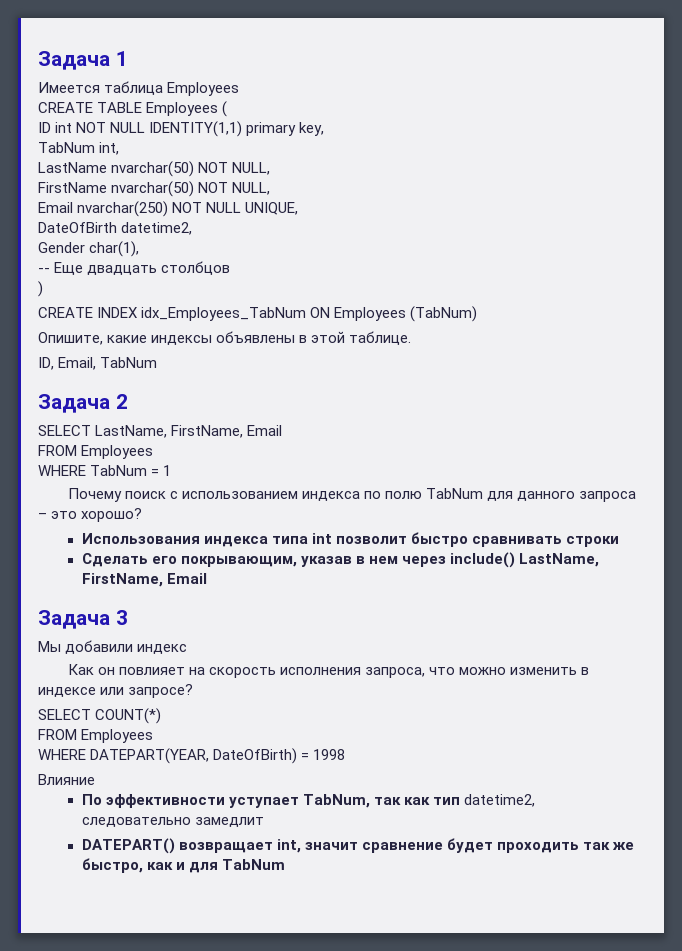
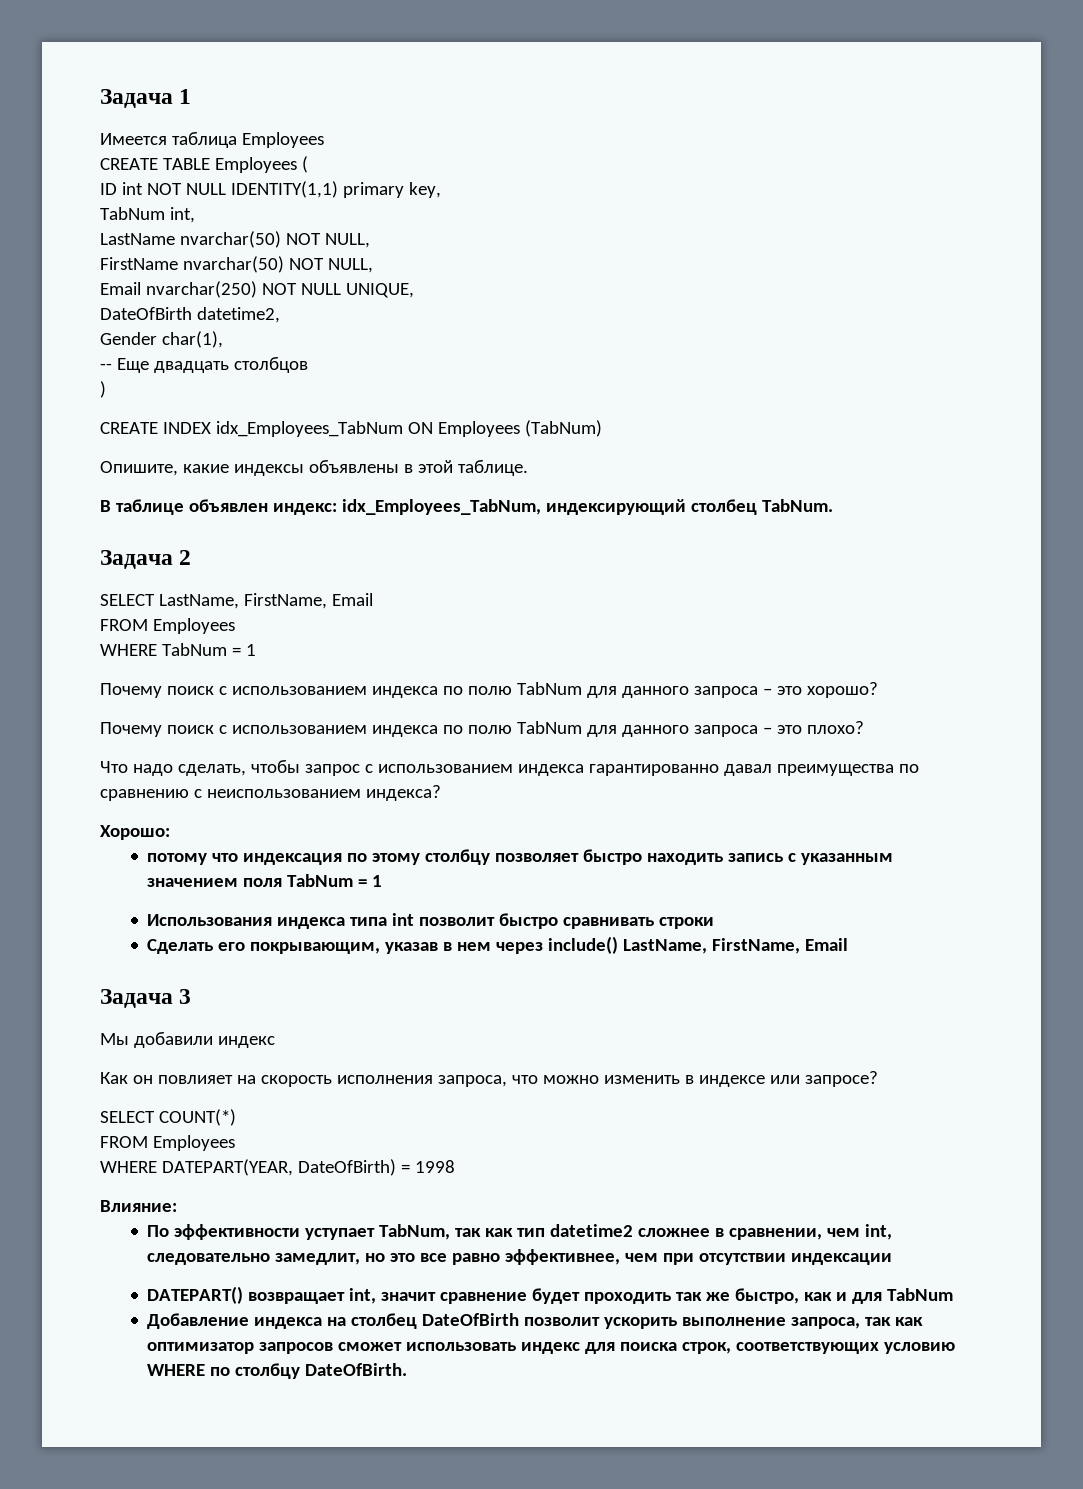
[38,357,158,370] ID, Email, TabNum -> [100,499,833,515] В таблице объявлен индекс: idx_Employees_TabNum, индексирующий столбец TabNum.
(143, 515) none -> [100,721,864,737] [100,760,919,776] [100,785,441,801] [100,825,170,840] [147,849,894,865] [147,874,383,887] // Почему поиск с использованием индекса по полю TabNum для данного запроса – это плохо? // Что надо сделать, чтобы запрос с использованием индекса гарантированно давал преимущества по сравнению с неиспользованием индекса? // Хорошо: // потому что индексация по этому столбцу позволяет быстро находить запись с указанным значением поля TabNum = 1
[38,774,95,785] Влияние -> [100,1200,177,1212] Влияние:
[463,794,535,807] [81,817,264,827] datetime2, следовательно замедлит -> [550,1224,893,1240] [147,1249,893,1265] datetime2 сложнее в сравнении, чем int, следовательно замедлит, но это все равно эффективнее, чем при отсутствии индексации
(285, 864) none -> [147,1313,924,1329] [147,1342,956,1354] [147,1363,408,1379] // Добавление индекса на столбец DateOfBirth позволит ускорить выполнение запроса, так как оптимизатор запросов сможет использовать индекс для поиска строк, соответствующих условию WHERE по столбцу DateOfBirth.

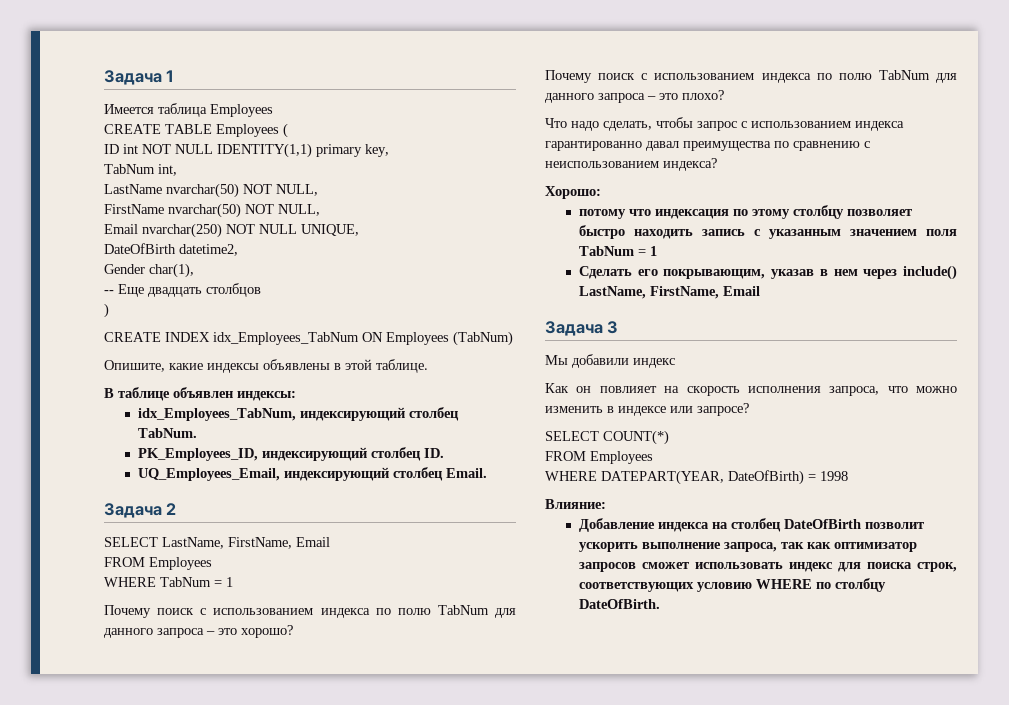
[272,503,337,515] индекс: -> [237,391,296,401] индексы: //
(833, 505) none -> [137,447,444,461] [137,467,487,481] // PK_Employees_ID, индексирующий столбец ID. // UQ_Employees_Email, индексирующий столбец Email.
[147,913,715,929] // Использования индекса типа int позволит быстро сравнивать строки -> (657, 251) none
[147,1224,893,1240] [147,1249,893,1265] [147,1286,954,1304] // По эффективности уступает TabNum, так как тип datetime2 сложнее в сравнении, чем int, следовательно замедлит, но это все равно эффективнее, чем при отсутствии индексации // DATEPART() возвращает int, значит сравнение будет проходить так же быстро, как и для TabNum -> (606, 504) none

